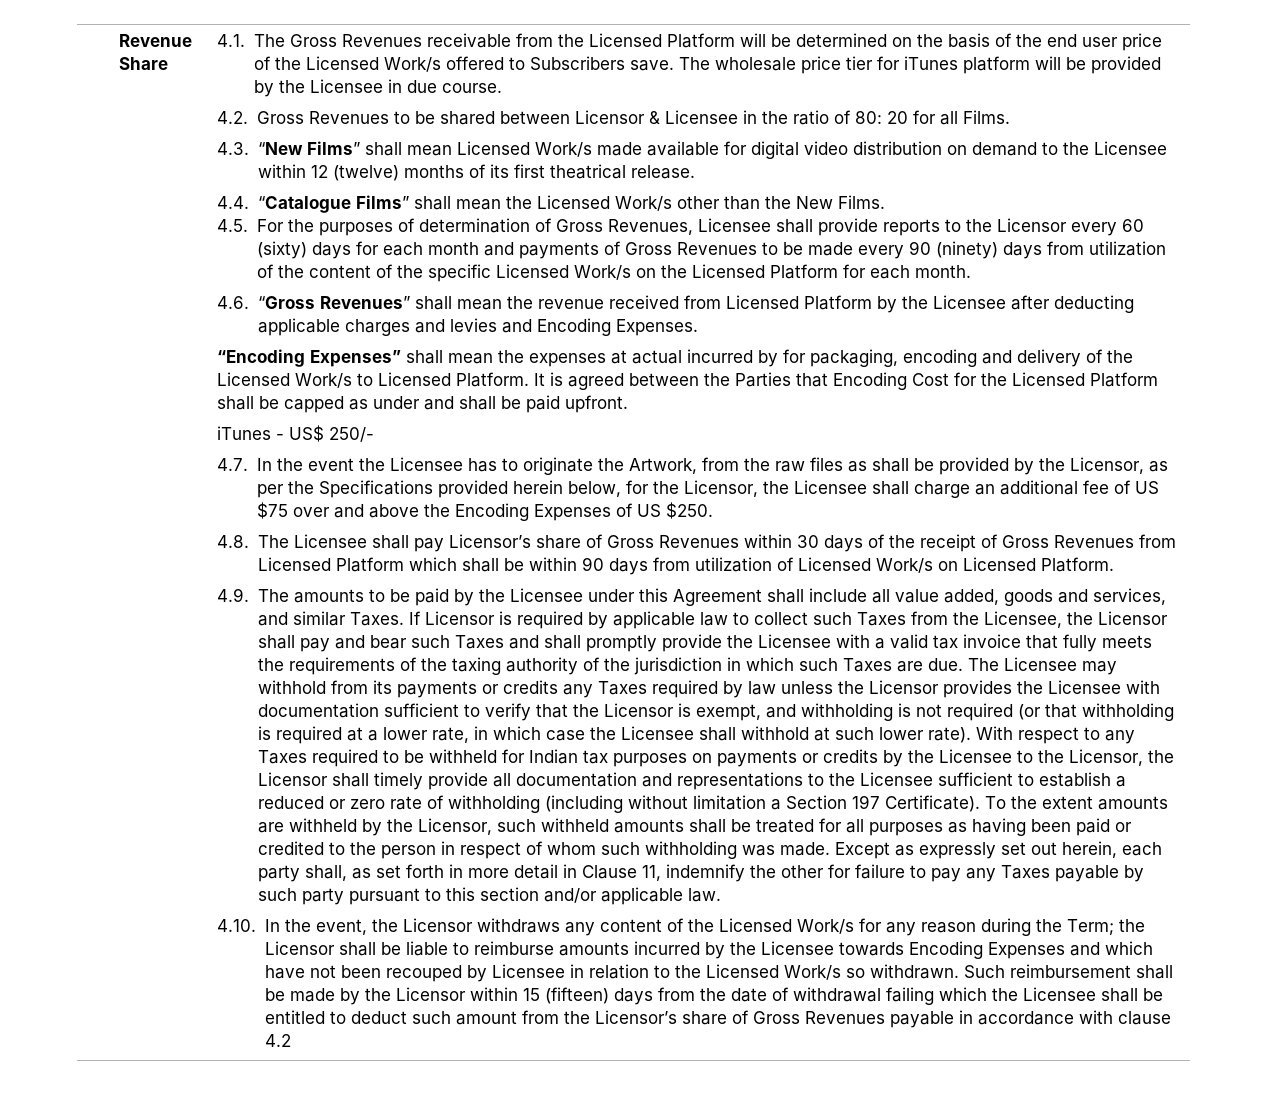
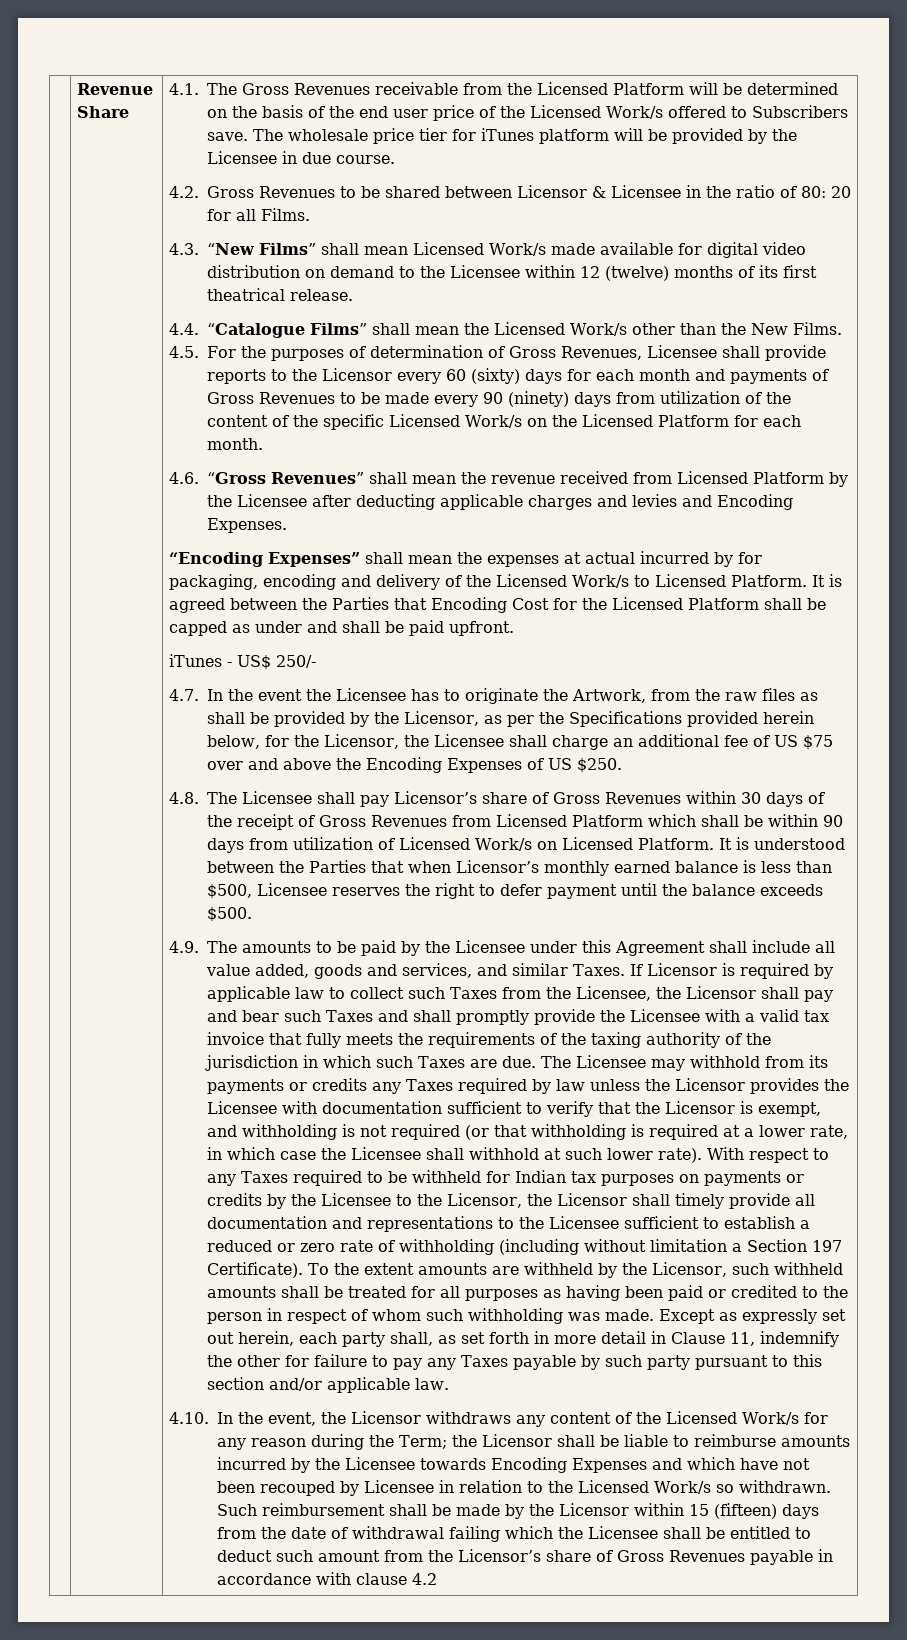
(1114, 564) none -> [718,837,845,850] [206,860,832,876] [206,883,823,899] [206,907,252,922] It is understood between the Parties that when Licensor’s monthly earned balance is less than $500, Licensee reserves the right to defer payment until the balance exceeds $500.

